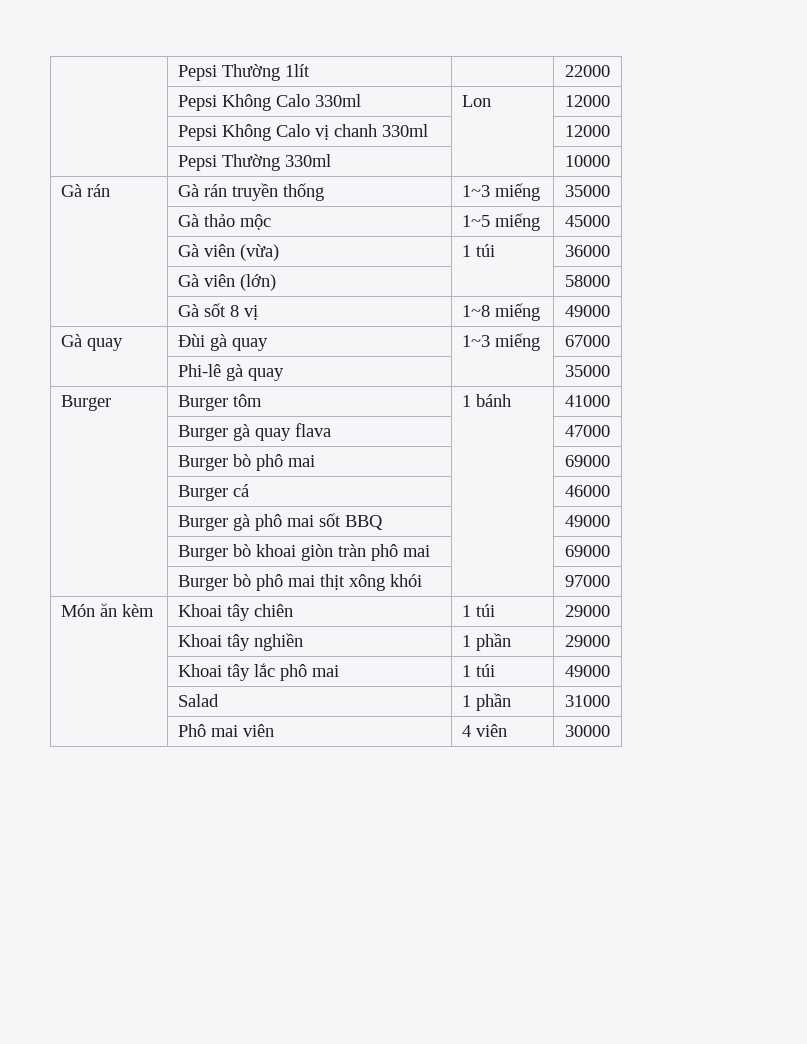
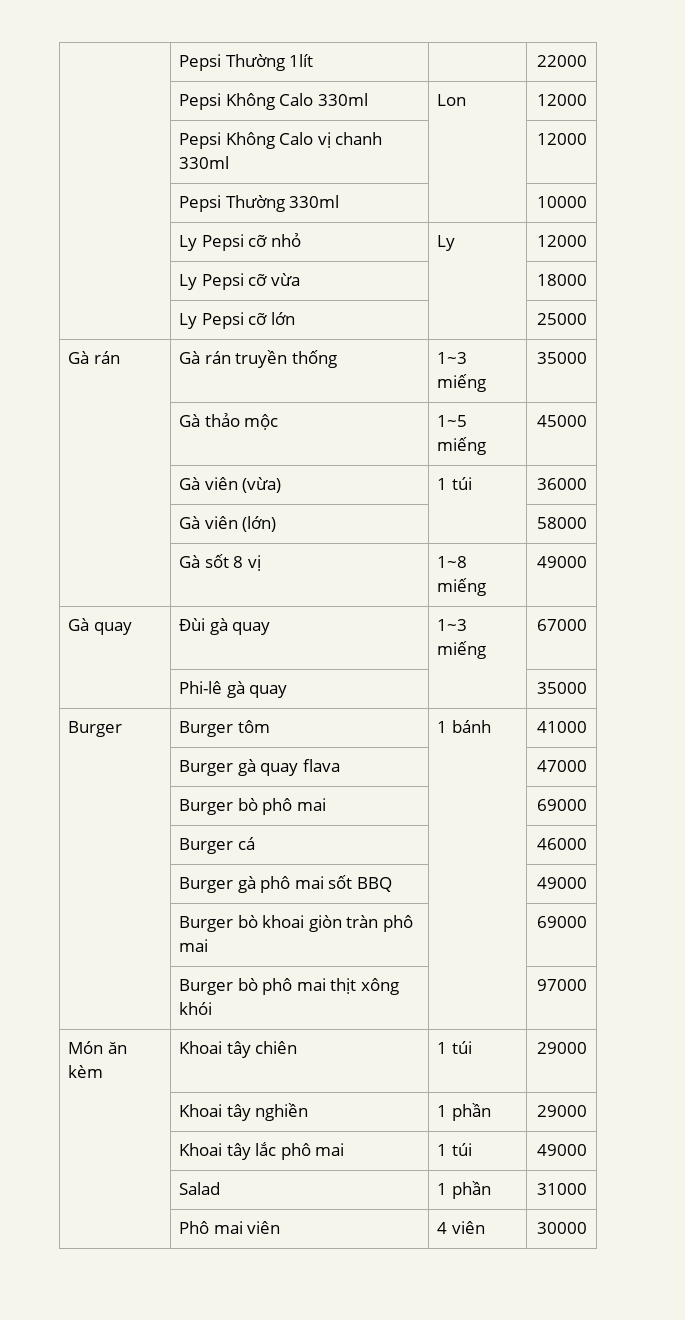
(610, 161) none -> [179,233,301,251] [437,235,456,251] [536,235,587,247] [179,273,300,290] [536,274,587,286] [179,312,295,329] [536,313,587,325] // | Ly Pepsi cỡ nhỏ | Ly | 12000 // | Ly Pepsi cỡ vừa | | 18000 // | Ly Pepsi cỡ lớn | | 25000

